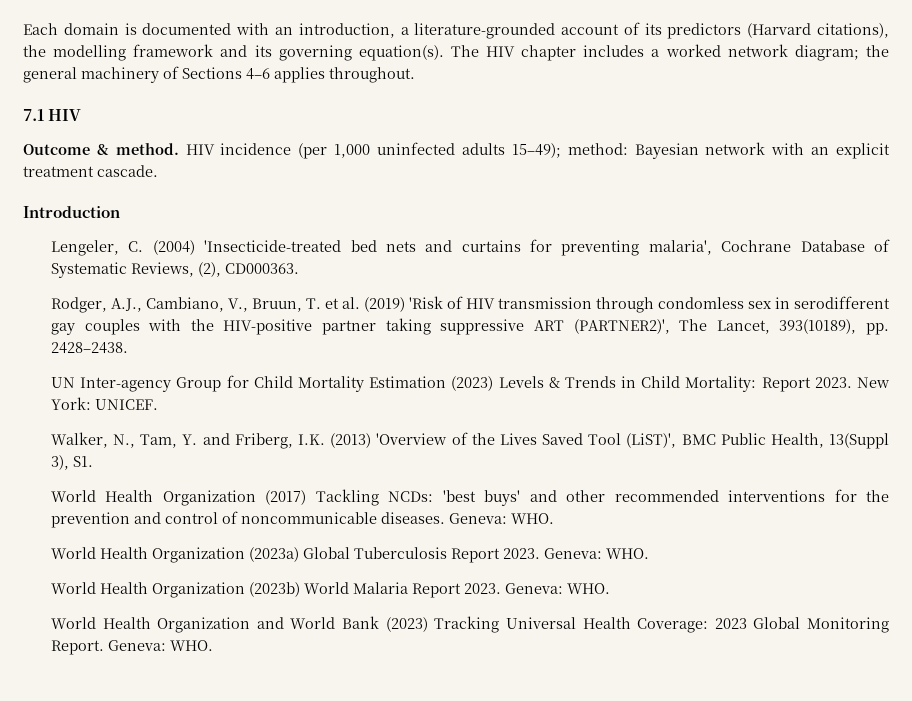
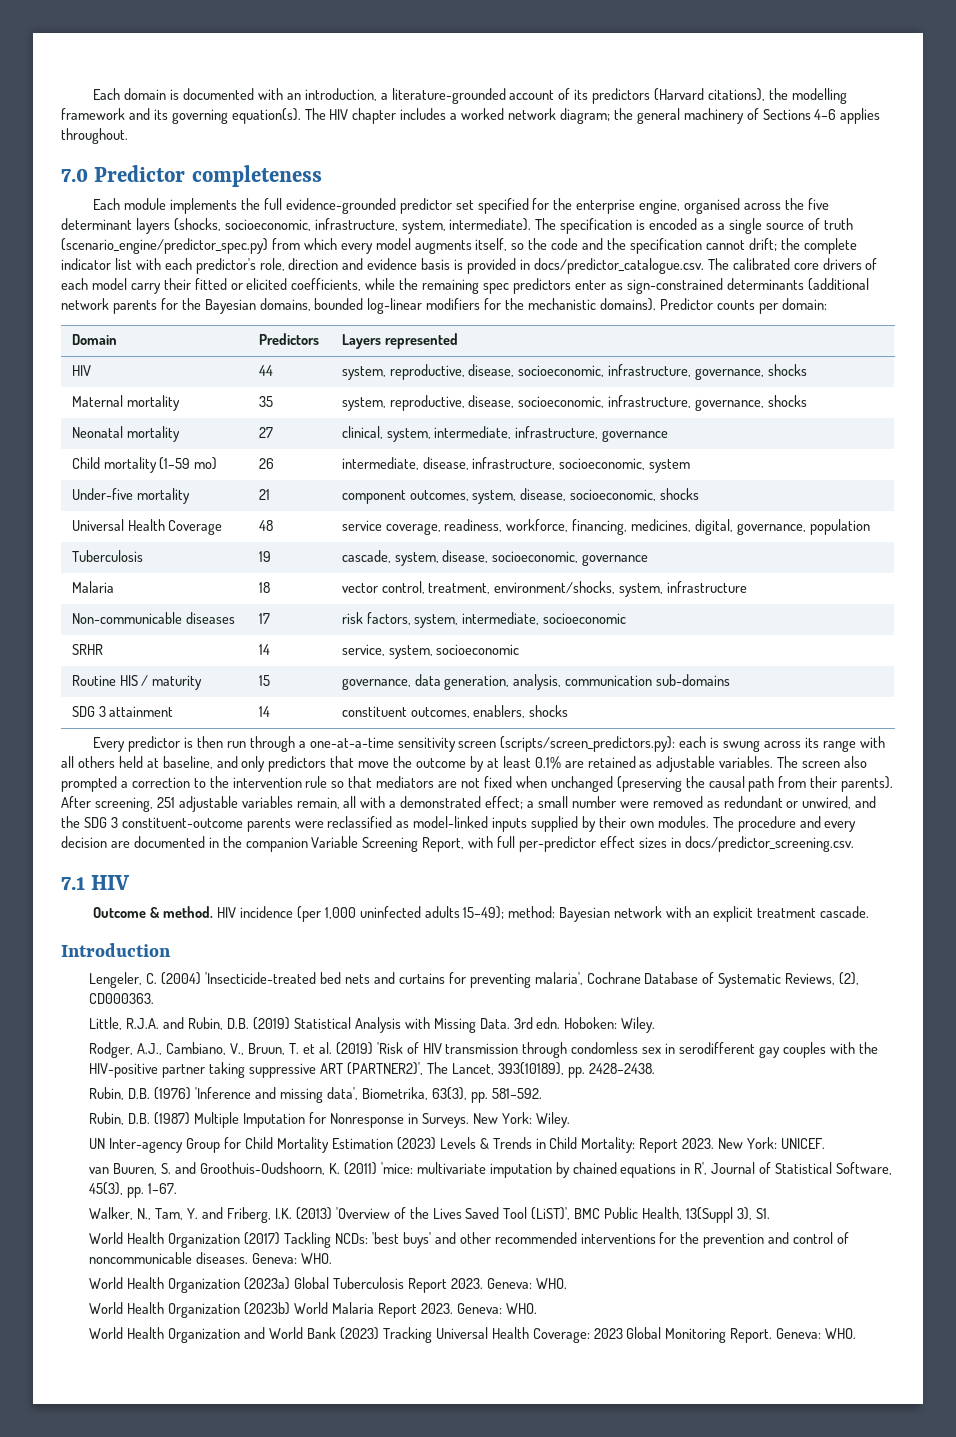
(415, 75) none -> [61,165,322,187] [93,198,829,214] [61,218,853,234] [61,238,857,254] [61,258,878,274] [61,278,869,294] [61,298,827,314] [71,334,117,345] [258,333,319,345] [341,333,458,349] [71,365,91,376] [258,365,273,376] [341,364,808,380] [71,395,180,411] [258,396,273,407] [341,395,808,411] [71,426,180,442] [258,427,273,438] [341,426,669,442] [71,457,218,473] [258,458,274,469] [341,457,691,473] [71,488,190,504] [258,489,270,500] [341,488,700,504] [71,519,223,535] [258,520,273,531] [341,519,870,535] [71,550,143,562] [258,551,271,562] [341,550,649,566] [71,581,114,593] [258,582,270,593] [341,581,748,597] [71,612,235,624] [258,613,270,624] [341,612,627,628] [71,644,103,655] [258,644,270,655] [341,644,520,659] [71,675,203,690] [258,675,270,686] [341,674,731,690] [71,706,174,717] [258,706,270,717] [341,705,569,718] [93,736,885,752] [61,756,868,772] [61,776,894,792] [61,796,877,812] [61,816,857,832] [61,836,854,852] // 7.0 Predictor completeness // Each module implements the full evidence-grounded predictor set specified for the enterprise engine, organised across the five determinant layers (shocks, socioeconomic, infrastructure, system, intermediate). The specification is encoded as a single source of truth (scenario_engine/predictor_spec.py) from which every model augments itself, so the code and the specification cannot drift; the complete indicator list with each predictor's role, direction and evidence basis is provided in docs/predictor_catalogue.csv. The calibrated core drivers of each model carry their fitted or elicited coefficients, while the remaining spec predictors enter as sign-constrained determinants (additional network parents for the Bayesian domains, bounded log-linear modifiers for the mechanistic domains). Predictor counts per domain: // Domain | Predictors | Layers represented // HIV | 44 | system, reproductive, disease, socioeconomic, infrastructure, governance, shocks // Maternal mortality | 35 | system, reproductive, disease, socioeconomic, infrastructure, governance, shocks // Neonatal mortality | 27 | clinical, system, intermediate, infrastructure, governance // Child mortality (1–59 mo) | 26 | intermediate, disease, infrastructure, socioeconomic, system // Under-five mortality | 21 | component outcomes, system, disease, socioeconomic, shocks // Universal Health Coverage | 48 | service coverage, readiness, workforce, financing, medicines, digital, governance, population // Tuberculosis | 19 | cascade, system, disease, socioeconomic, governance // Malaria | 18 | vector control, treatment, environment/shocks, system, infrastructure // Non-communicable diseases | 17 | risk factors, system, intermediate, socioeconomic // SRHR | 14 | service, system, socioeconomic // Routine HIS / maturity | 15 | governance, data generation, analysis, communication sub-domains // SDG 3 attainment | 14 | constituent outcomes, enablers, shocks // Every predictor is then run through a one-at-a-time sensitivity screen (scripts/screen_predictors.py): each is swung across its range with all others held at baseline, and only predictors that move the outcome by at least 0.1% are retained as adjustable variables. The screen also prompted a correction to the intervention rule so that mediators are not fixed when unchanged (preserving the causal path from their parents). After screening, 251 adjustable variables remain, all with a demonstrated effect; a small number were removed as redundant or unwired, and the SDG 3 constituent-outcome parents were reclassified as model-linked inputs supplied by their own modules. The procedure and every decision are documented in the companion Variable Screening Report, with full per-predictor effect sizes in docs/predictor_screening.csv.
(299, 268) none -> [89,1017,656,1033] // Little, R.J.A. and Rubin, D.B. (2019) Statistical Analysis with Missing Data. 3rd edn. Hoboken: Wiley.
(128, 348) none -> [89,1087,542,1103] [89,1112,570,1128] // Rubin, D.B. (1976) 'Inference and missing data', Biometrika, 63(3), pp. 581–592. // Rubin, D.B. (1987) Multiple Imputation for Nonresponse in Surveys. New York: Wiley.
(158, 404) none -> [89,1162,892,1178] [89,1182,178,1198] // van Buuren, S. and Groothuis-Oudshoorn, K. (2011) 'mice: multivariate imputation by chained equations in R', Journal of Statistical Software, 45(3), pp. 1–67.

